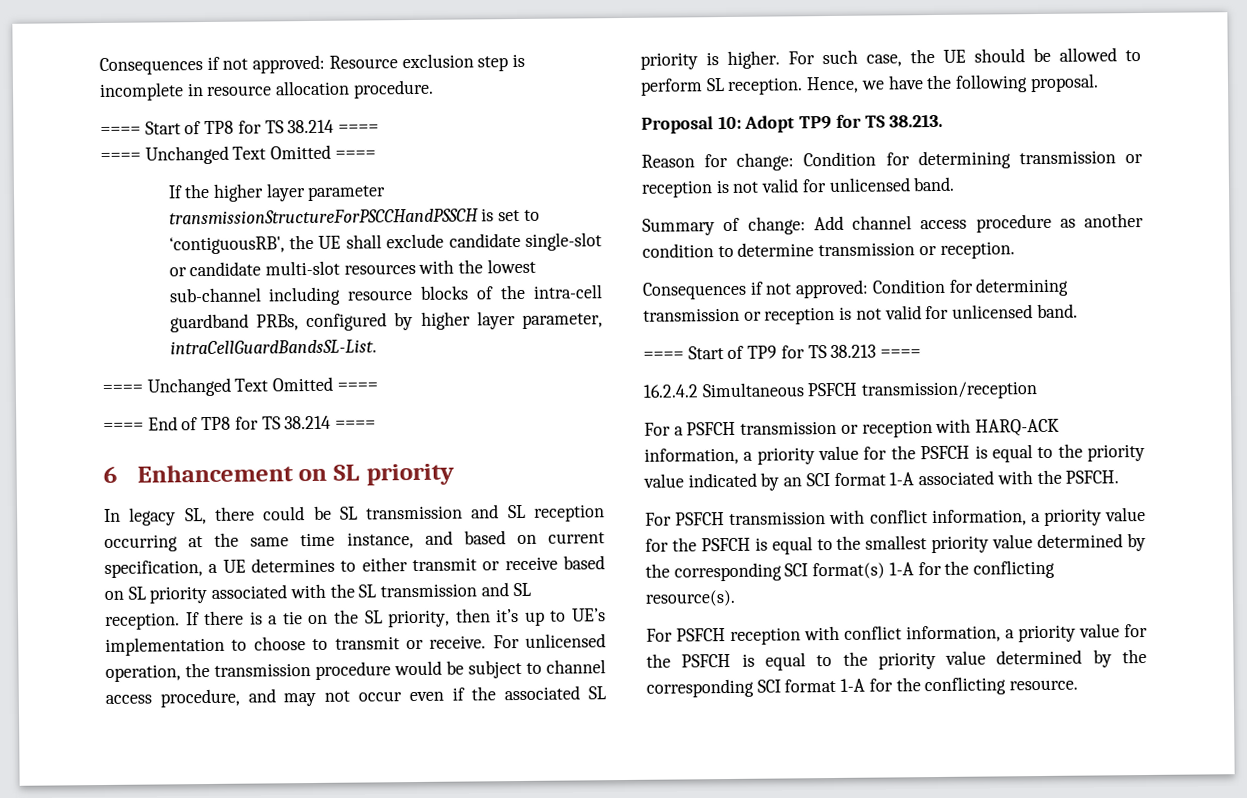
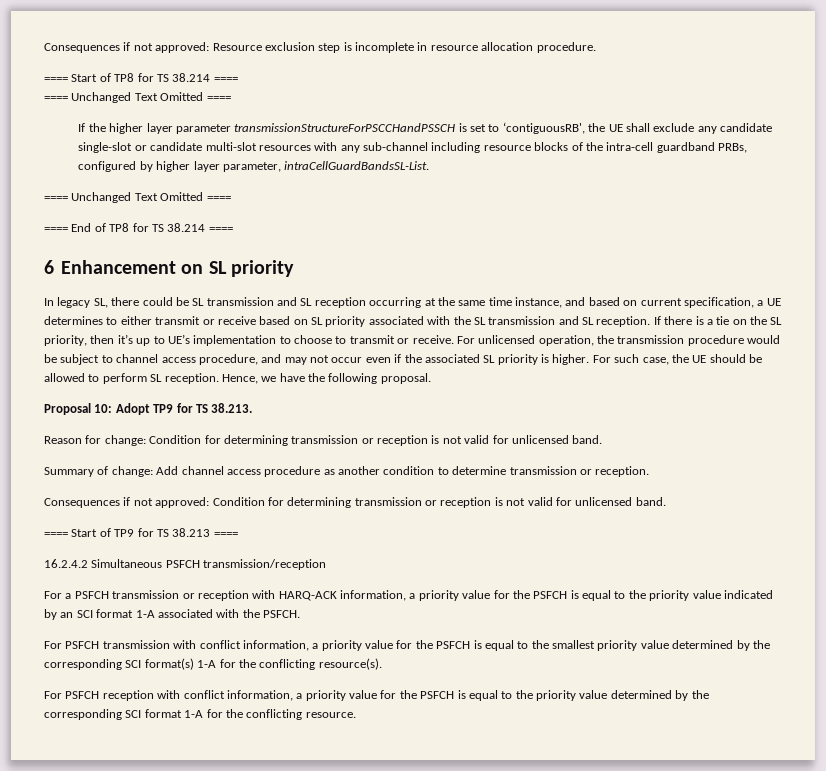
(445, 241) none -> [697,126,717,134] any
[458,258,536,274] the lowest -> [340,145,360,153] any

